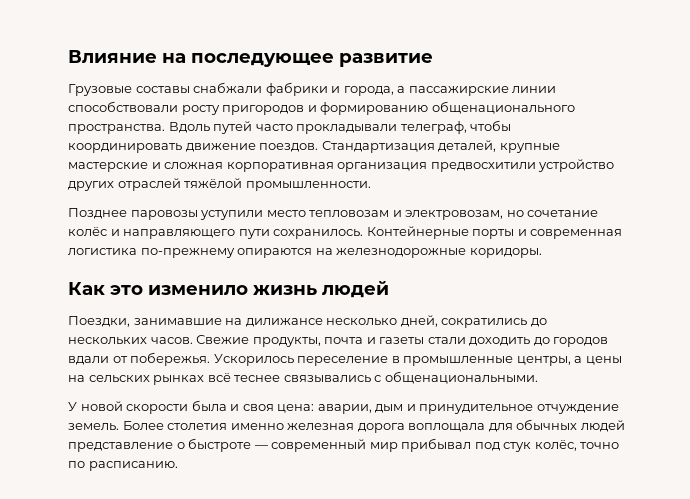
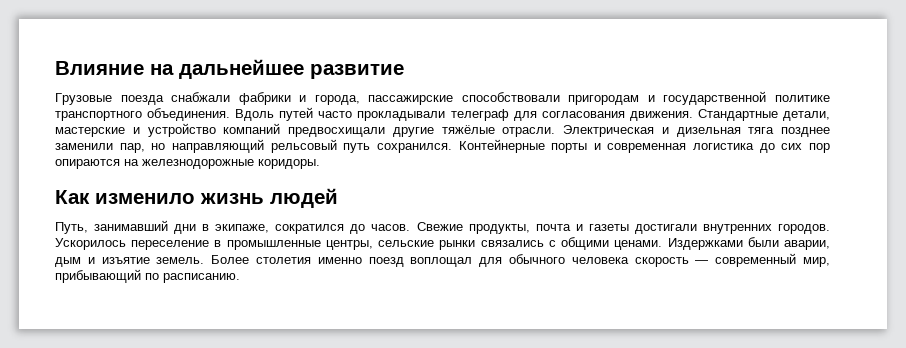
[191,53,334,67] последующее -> [179,59,304,79] дальнейшее
[135,86,190,94] составы -> [120,95,164,105] поезда
[397,86,557,96] [68,101,575,115] [68,120,512,134] [68,140,560,153] [68,159,615,172] [68,178,371,191] [68,208,599,220] [68,226,364,239] а пассажирские линии способствовали росту пригородов и формированию общенационального пространства. Вдоль путей часто прокладывали телеграф, чтобы координировать движение поездов. Стандартизация деталей, крупные мастерские и сложная корпоративная организация предвосхитили устройство других отраслей тяжёлой промышленности. // Позднее паровозы уступили место тепловозам и электровозам, но сочетание колёс и направляющего пути сохранилось. -> [368,91,830,105] [55,107,830,121] [55,123,830,137] [55,139,452,153] пассажирские способствовали пригородам и государственной политике транспортного объединения. Вдоль путей часто прокладывали телеграф для согласования движения. Стандартные детали, мастерские и устройство компаний предвосхищали другие тяжёлые отрасли. Электрическая и дизельная тяга позднее заменили пар, но направляющий рельсовый путь сохранился.
[140,248,235,258] по-прежнему -> [759,143,830,153] до сих пор
[110,285,143,295] это -> (90, 197) none
[68,315,547,328] [68,337,147,345] Поездки, занимавшие на дилижансе несколько дней, сократились до нескольких -> [55,220,366,234] Путь, занимавший дни в экипаже, сократился до
[427,337,609,347] [68,352,211,366] стали доходить до городов вдали от побережья. -> [634,224,831,234] достигали внутренних городов.
[574,356,622,365] [68,371,538,385] [68,400,315,414] а цены на сельских рынках всё теснее связывались с общенациональными. // У новой скорости была и своя цена: -> [378,237,779,250] сельские рынки связались с общими ценами. Издержками были
[419,404,619,414] принудительное отчуждение -> [101,257,150,264] изъятие
[287,419,625,433] [68,438,620,452] железная дорога воплощала для обычных людей представление о быстроте — современный мир прибывал под стук колёс, точно -> [368,253,830,267] [55,269,141,283] поезд воплощал для обычного человека скорость — современный мир, прибывающий

